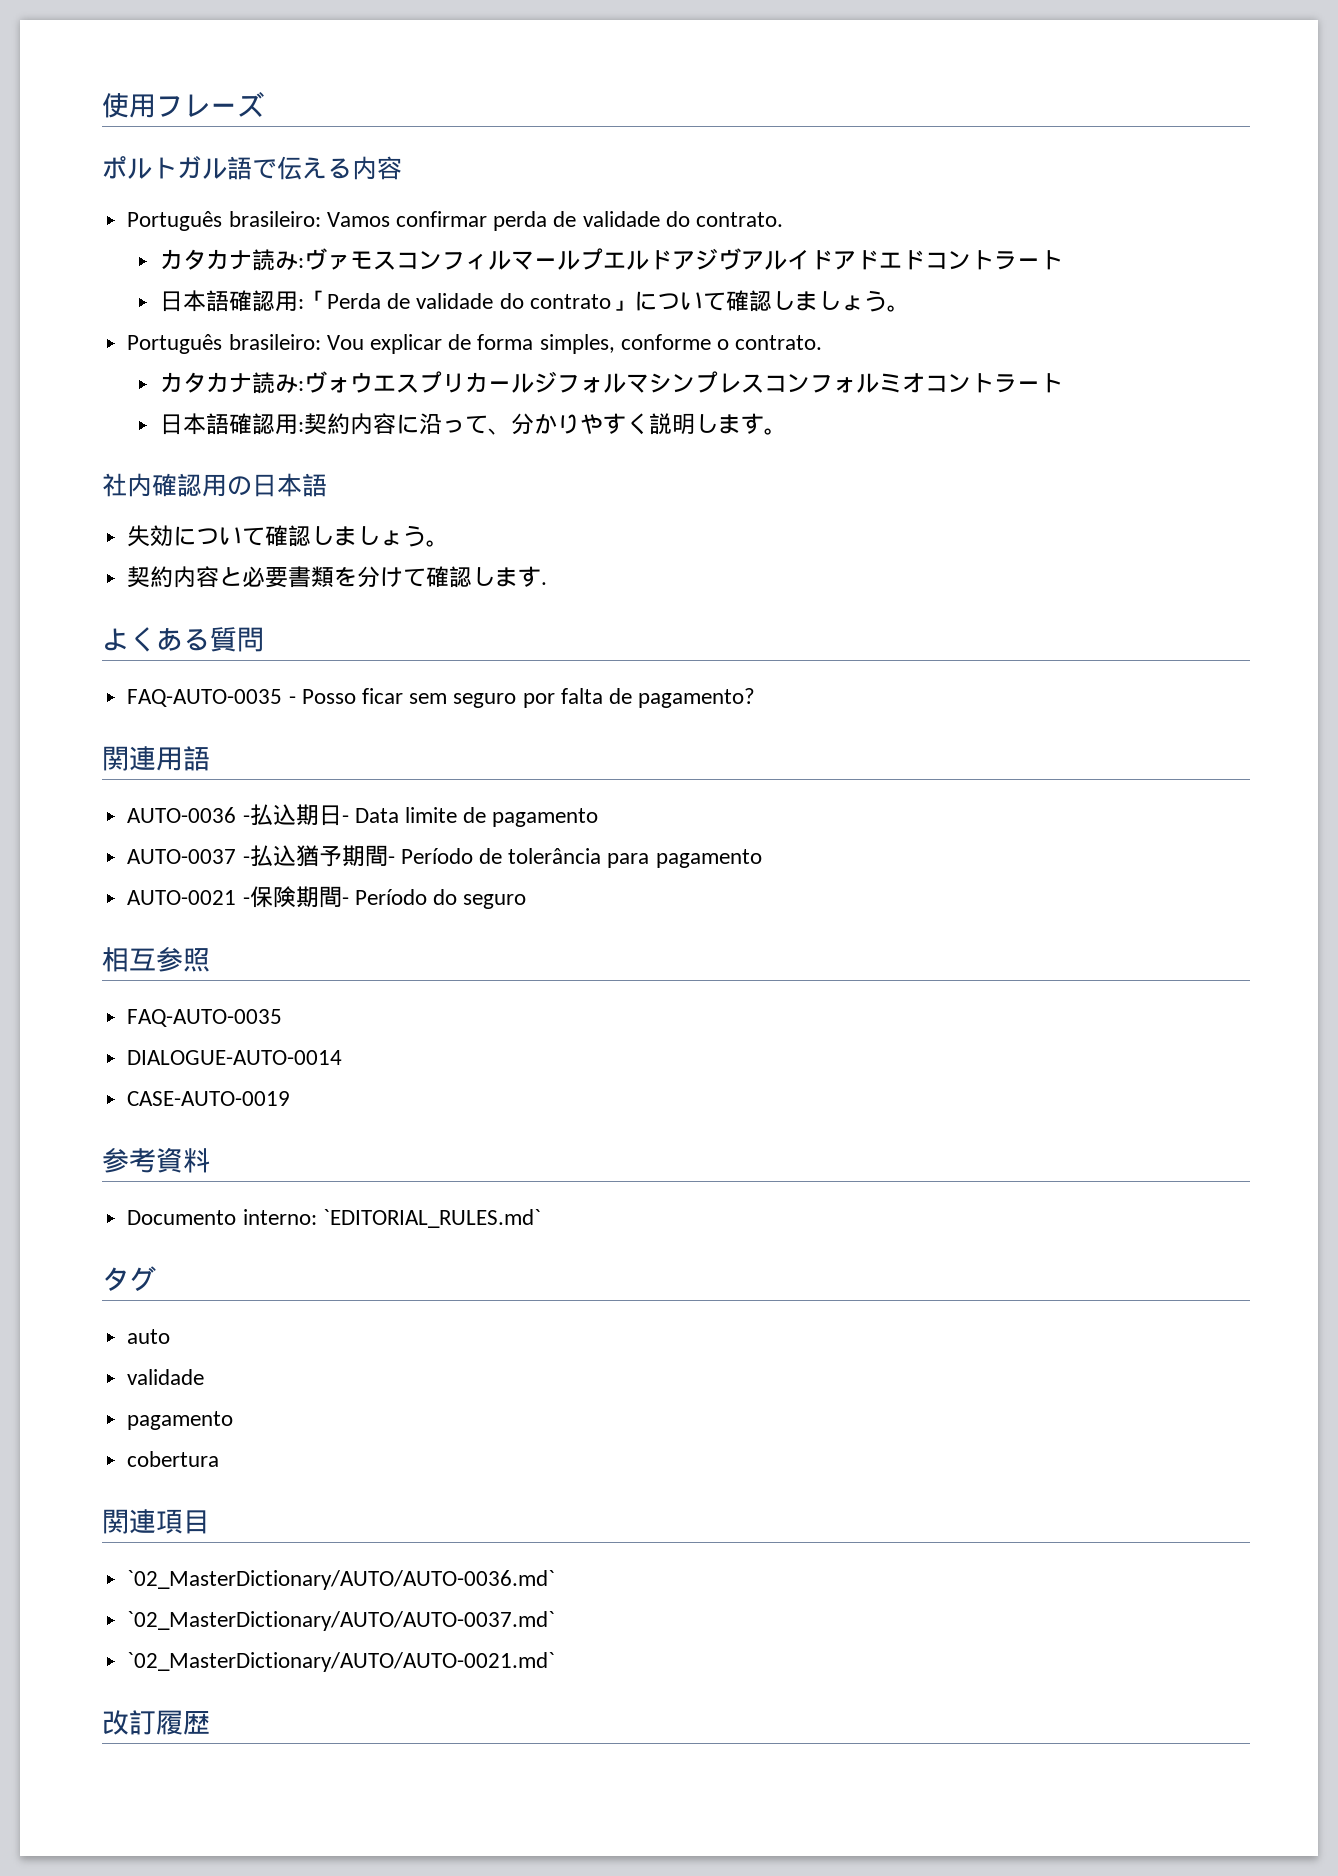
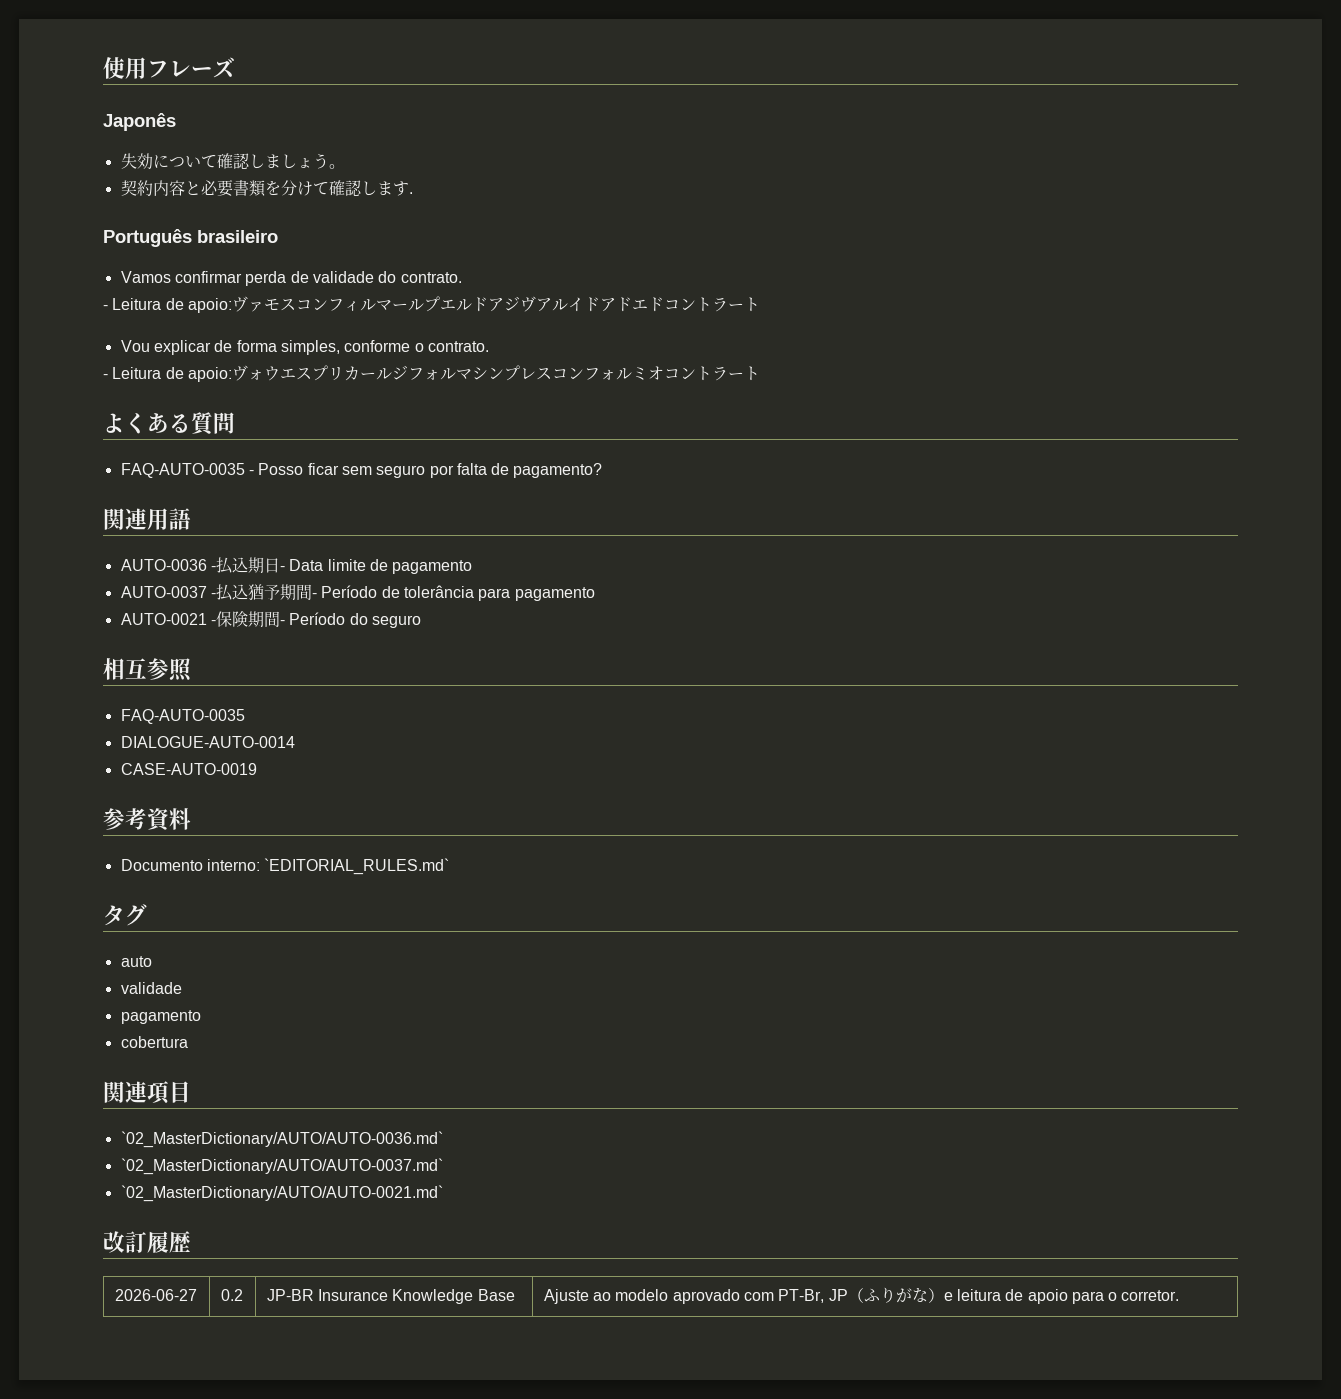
[102,156,402,180] [127,211,783,231] [159,248,1063,271] [159,290,910,312] [127,334,823,354] [159,371,1063,394] [159,413,787,435] [102,473,327,497] ポルトガル語で伝える内容 // Português brasileiro: Vamos confirmar perda de validade do contrato. // カタカナ読み:ヴァモスコンフィルマールプエルドアジヴアルイドアドエドコントラート // 日本語確認用:「Perda de validade do contrato」について確認しましょう。 // Português brasileiro: Vou explicar de forma simples, conforme o contrato. // カタカナ読み:ヴォウエスプリカールジフォルマシンプレスコンフォルミオコントラート // 日本語確認用:契約内容に沿って、分かりやすく説明します。 // 社内確認用の日本語 -> [103,113,176,131] Japonês
(548, 583) none -> [103,229,278,247] [120,271,462,286] [103,296,760,313] [120,340,489,355] [103,365,760,382] // Português brasileiro // Vamos confirmar perda de validade do contrato. // - Leitura de apoio:ヴァモスコンフィルマールプエルドアジヴアルイドアドエドコントラート // Vou explicar de forma simples, conforme o contrato. // - Leitura de apoio:ヴォウエスプリカールジフォルマシンプレスコンフォルミオコントラート
(210, 1723) none -> [114,1289,197,1301] [220,1289,243,1301] [266,1289,515,1304] [543,1287,1180,1304] // 2026-06-27 | 0.2 | JP-BR Insurance Knowledge Base | Ajuste ao modelo aprovado com PT-Br, JP（ふりがな）e leitura de apoio para o corretor.

